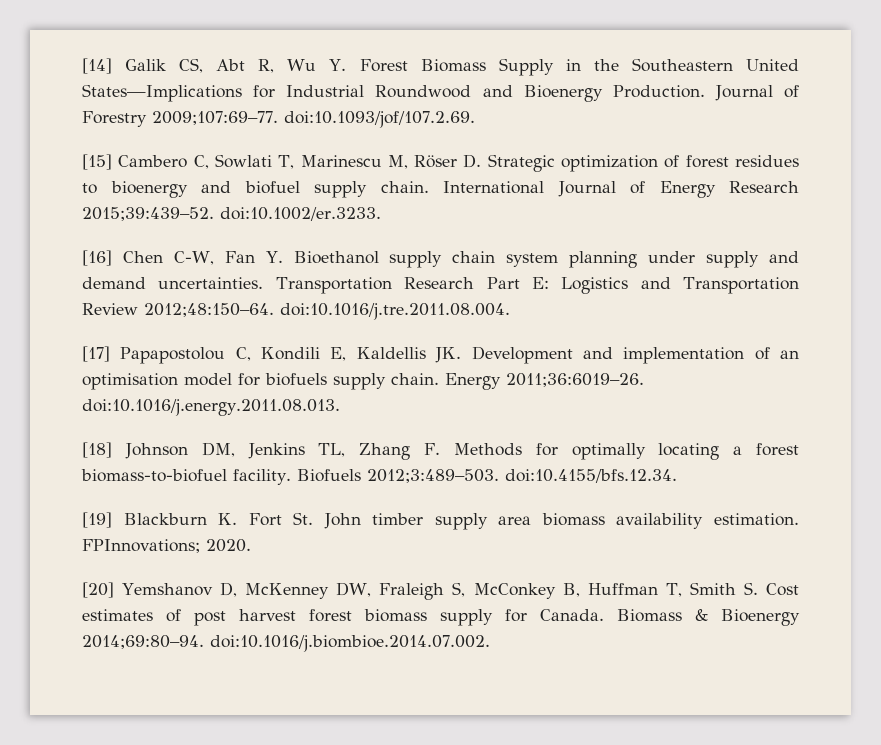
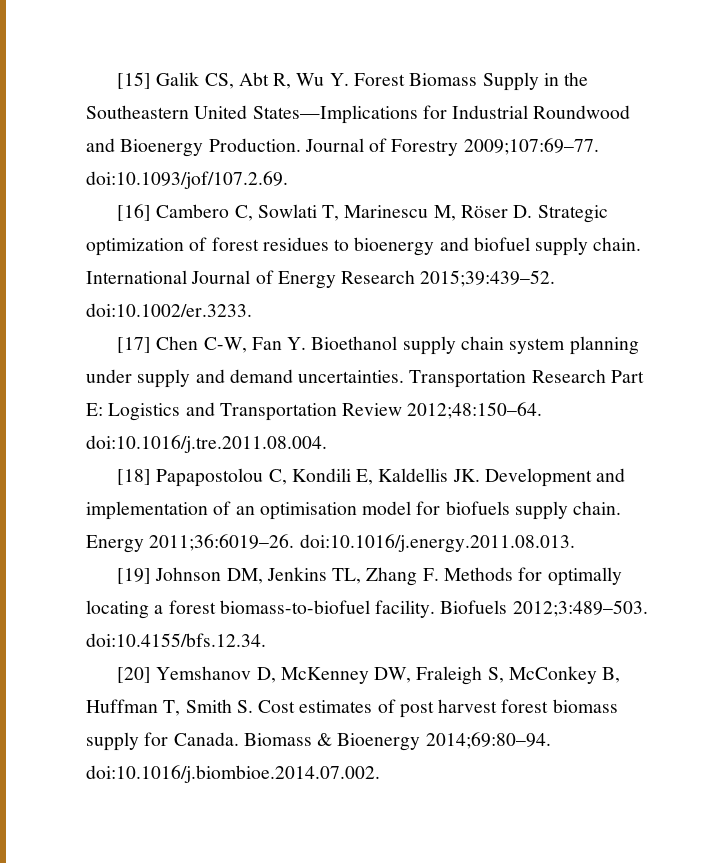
[82,58,112,74] [14] -> [117,72,152,89] [15]
[82,154,112,170] [15] -> [117,204,152,221] [16]
[82,250,112,266] [16] -> [117,337,152,353] [17]
[82,346,110,362] [17] -> [117,469,152,485] [18]
[82,442,112,458] [18] -> [117,568,152,584] [19]
[82,512,799,530] [82,539,251,553] // [19] Blackburn K. Fort St. John timber supply area biomass availability estimation. FPInnovations; 2020. -> (266, 640) none

